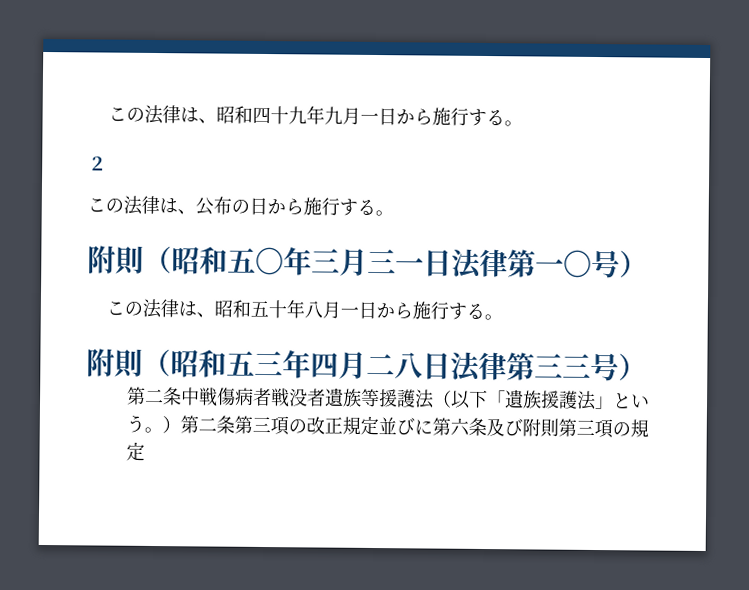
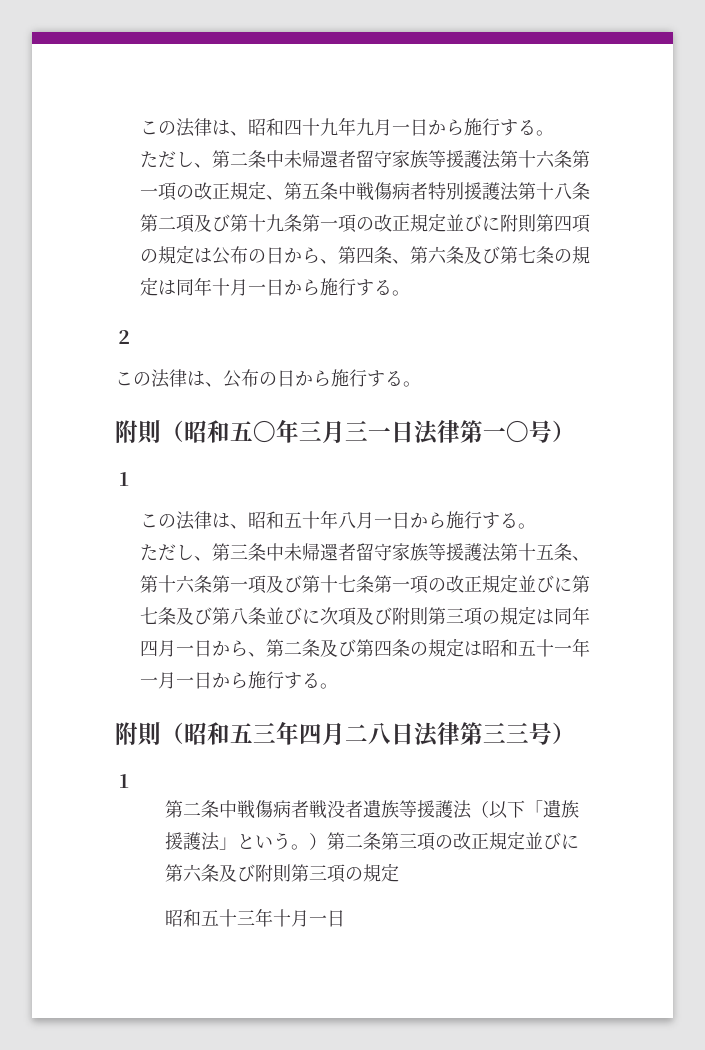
(524, 123) none -> [139,150,590,169] [139,181,590,201] [139,213,590,233] [139,245,590,265] [139,277,410,296] // ただし、第二条中未帰還者留守家族等援護法第十六条第一項の改正規定、第五条中戦傷病者特別援護法第十八条第二項及び第十九条第一項の改正規定並びに附則第四項の規定は公布の日から、第四条、第六条及び第七条の規定は同年十月一日から施行する。
(648, 264) none -> [115,472,133,486] // １
(504, 317) none -> [139,543,590,562] [139,574,590,594] [139,606,590,626] [139,638,590,657] [139,671,338,689] // ただし、第三条中未帰還者留守家族等援護法第十五条、第十六条第一項及び第十七条第一項の改正規定並びに第七条及び第八条並びに次項及び附則第三項の規定は同年四月一日から、第二条及び第四条の規定は昭和五十一年一月一日から施行する。
(647, 367) none -> [115,774,133,788] // １
(145, 451) none -> [164,908,345,927] // 昭和五十三年十月一日

